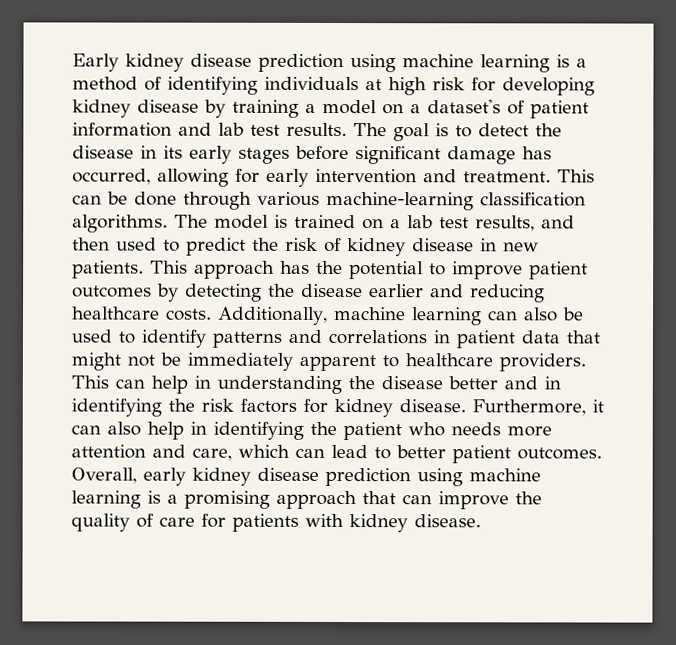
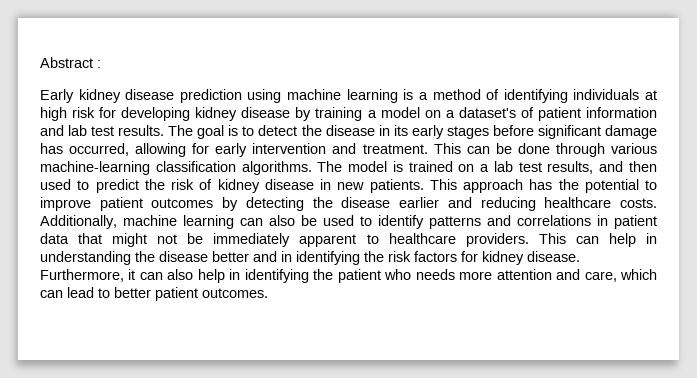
(72, 62) none -> [40,57,101,68] Abstract : //
[71,467,541,487] [71,490,542,510] [71,513,481,533] Overall, early kidney disease prediction using machine learning is a promising approach that can improve the quality of care for patients with kidney disease. -> (268, 293) none

